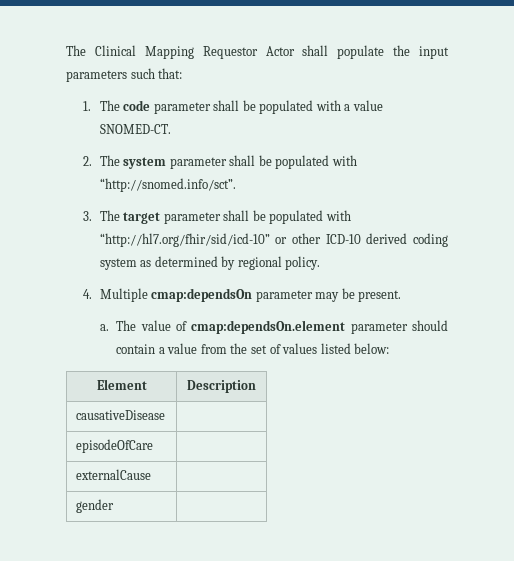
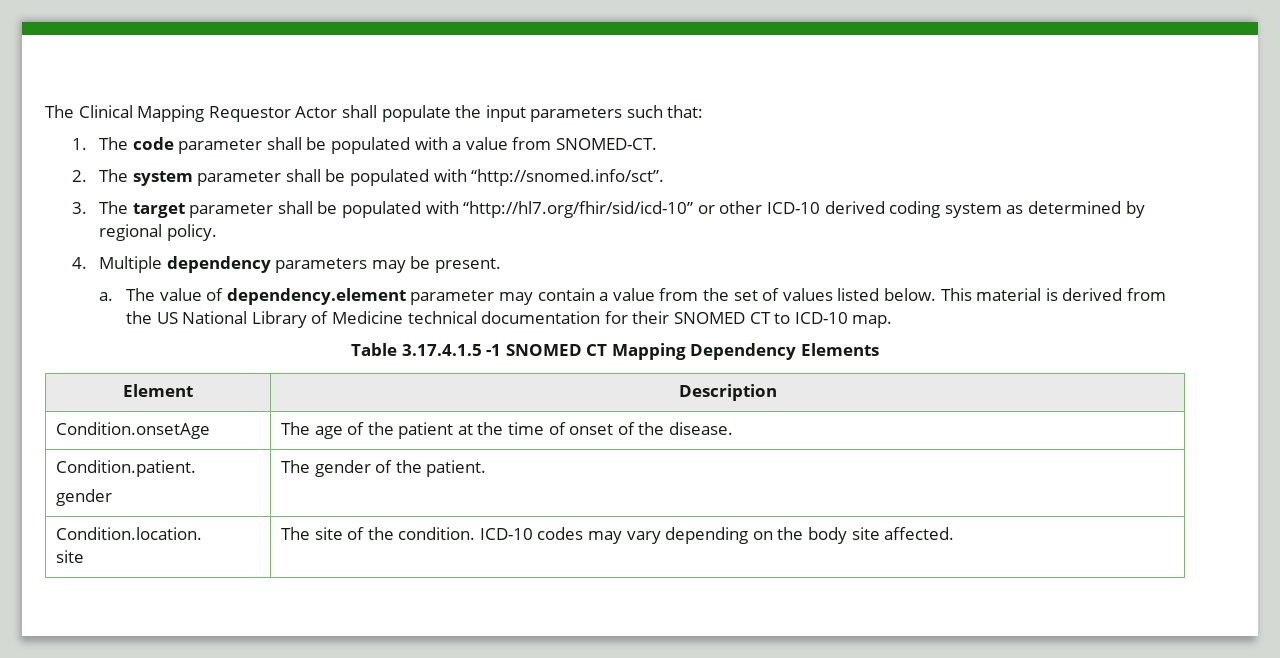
(383, 105) none -> [512,137,552,150] from
[151,288,313,302] cmap:dependsOn parameter -> [166,256,368,273] dependency parameters
[191,320,448,334] cmap:dependsOn.element parameter should -> [226,288,534,305] dependency.element parameter may
[354,343,390,354] [96,379,147,390] [187,380,256,393] [76,410,166,420] [76,439,154,453] [76,469,152,480] [76,499,115,513] below: // Element | Description // causativeDisease | // episodeOfCare | // externalCause | // gender | -> [883,288,1166,301] [126,311,893,328] [350,343,880,360] [123,384,193,397] [678,384,777,401] [55,422,210,439] [280,422,734,439] [55,460,196,477] [55,489,112,506] [280,460,487,477] [55,527,202,540] [55,550,84,563] [280,527,955,544] below. This material is derived from the US National Library of Medicine technical documentation for their SNOMED CT to ICD-10 map. // Table 3.17.4.1.5 -1 SNOMED CT Mapping Dependency Elements // Element | Description // Condition.onsetAge | The age of the patient at the time of onset of the disease. // Condition.patient. // gender | The gender of the patient. // Condition.location. // site | The site of the condition. ICD-10 codes may vary depending on the body site affected.

